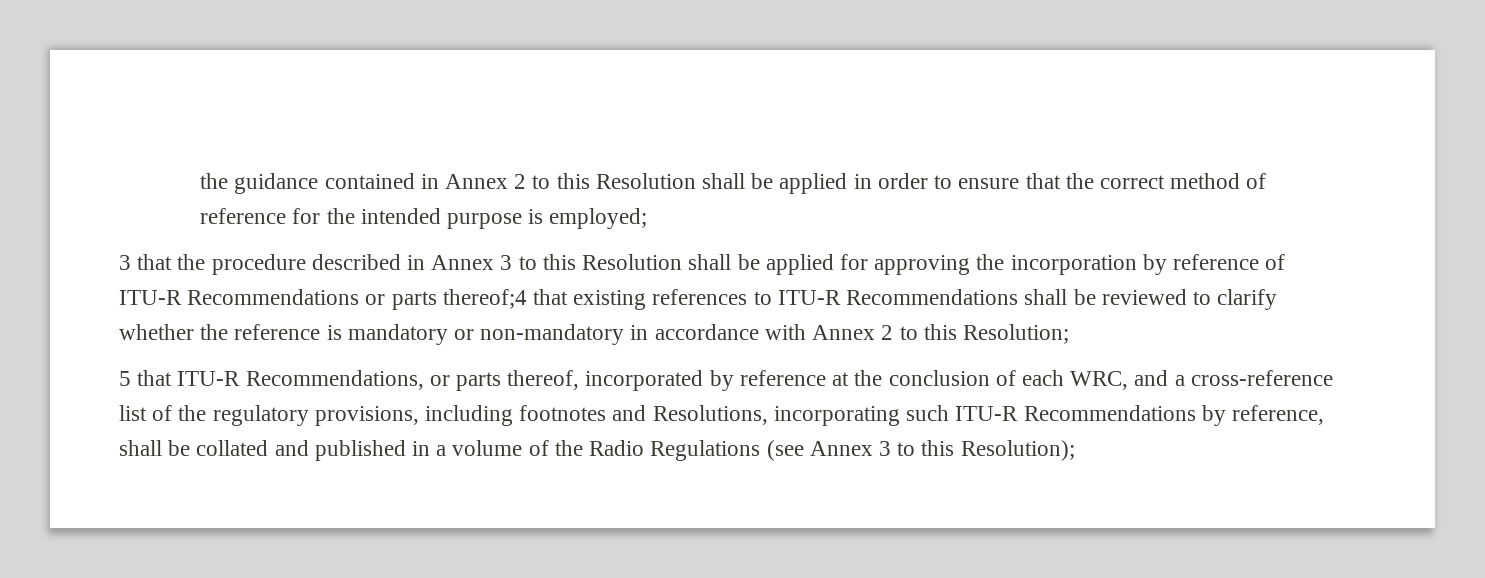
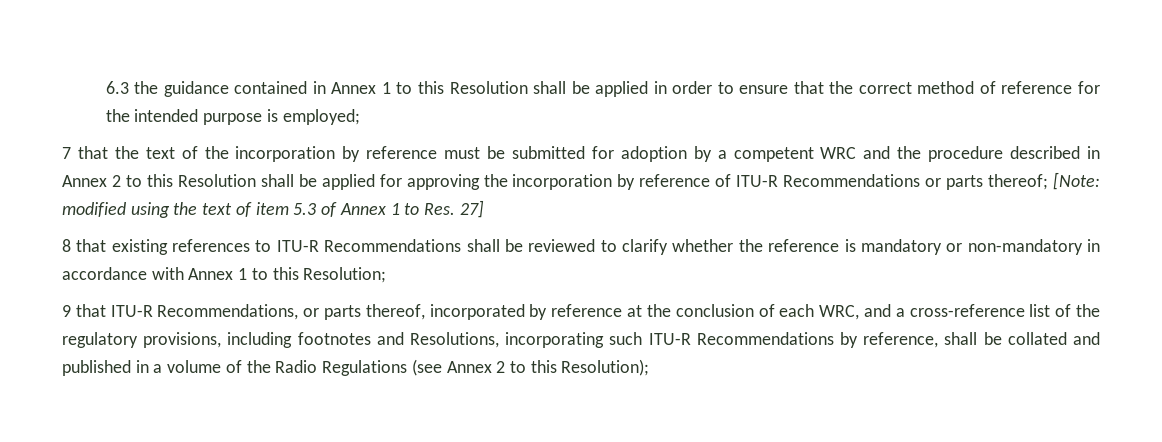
(200, 181) none -> [105,81,129,94] 6.3
[514,174,527,189] 2 -> [381,82,391,94] 1
[119,254,206,270] 3 that the -> [62,146,922,162] 7 that the text of the incorporation by reference must be submitted for adoption by a competent WRC and the
[500,255,513,270] 3 -> [111,175,121,187] 2
[442,289,527,309] thereof;4 -> [988,172,1101,190] [62,200,484,218] [62,239,71,252] thereof; [Note: modified using the text of item 5.3 of Annex 1 to Res. 27] // 8
[881,325,894,340] 2 -> [238,268,248,280] 1
[119,371,131,386] 5 -> [62,305,71,317] 9
[878,441,891,456] 3 -> [496,361,506,373] 2

